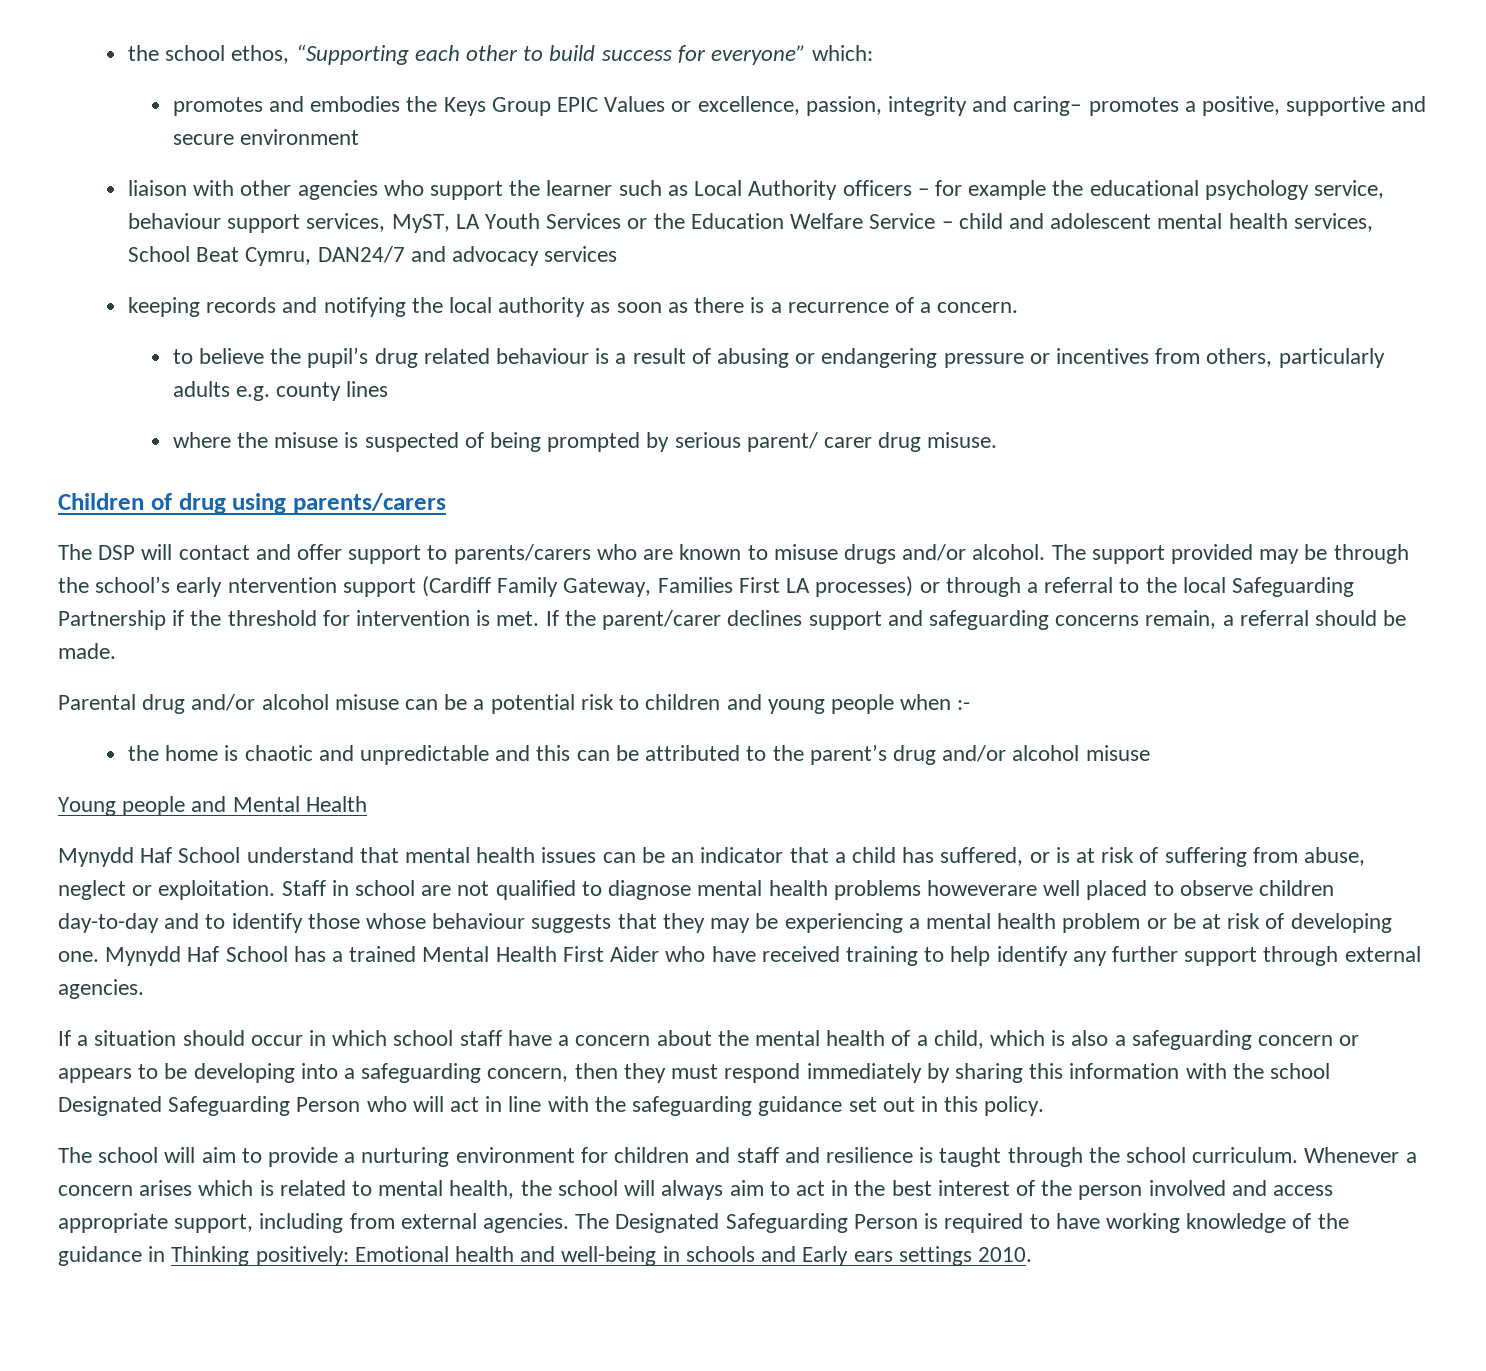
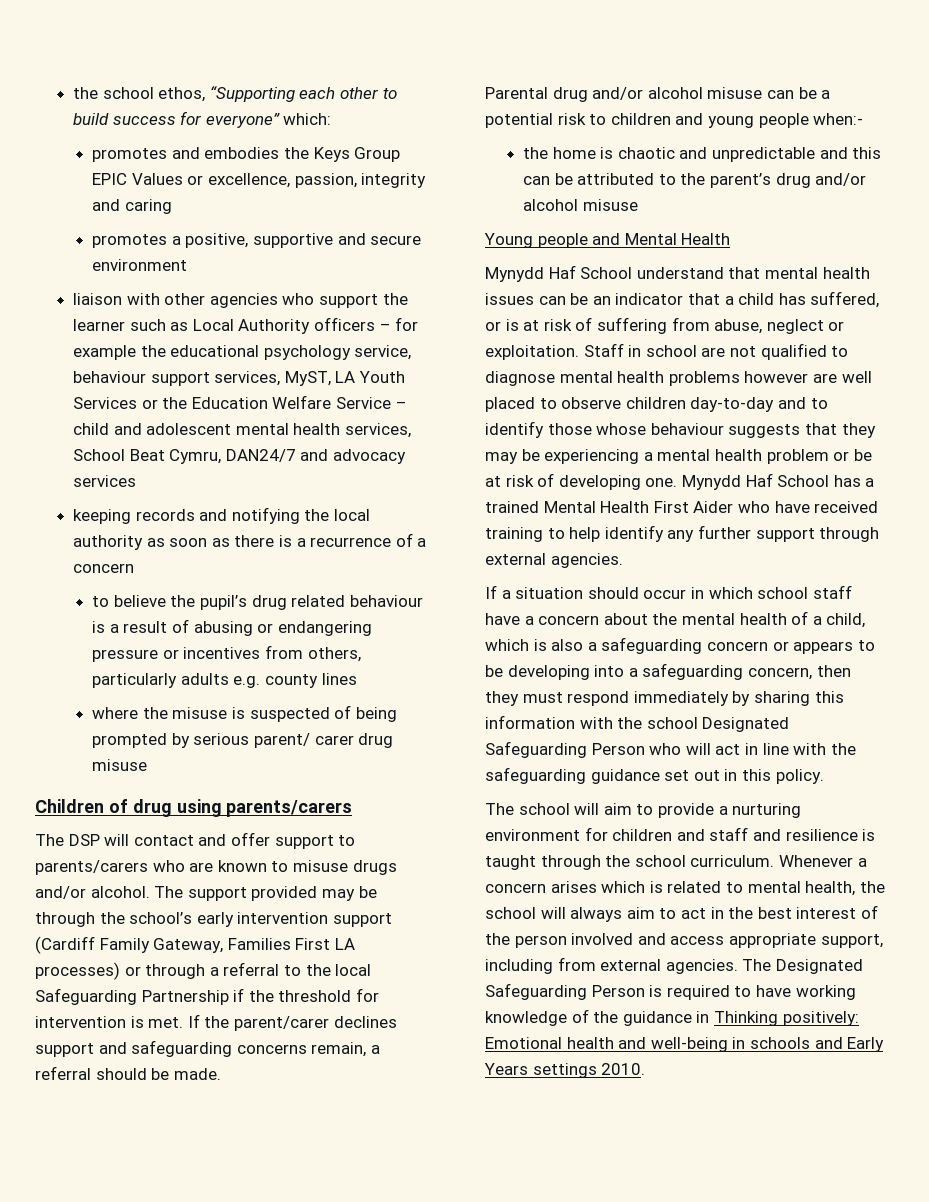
[1013,96,1083,116] caring‒ -> [124,199,172,214] caring //
[937,302,1019,313] concern. -> [72,563,134,573] concern
[927,432,998,448] misuse. -> [92,759,148,771] misuse
[227,577,337,593] ntervention -> [237,912,329,924] intervention
[900,694,971,710] when :- -> [813,113,864,125] when:-
[926,880,1037,896] howeverare -> [744,371,837,383] however are
[853,1251,893,1262] ears -> [484,1063,528,1075] Years

